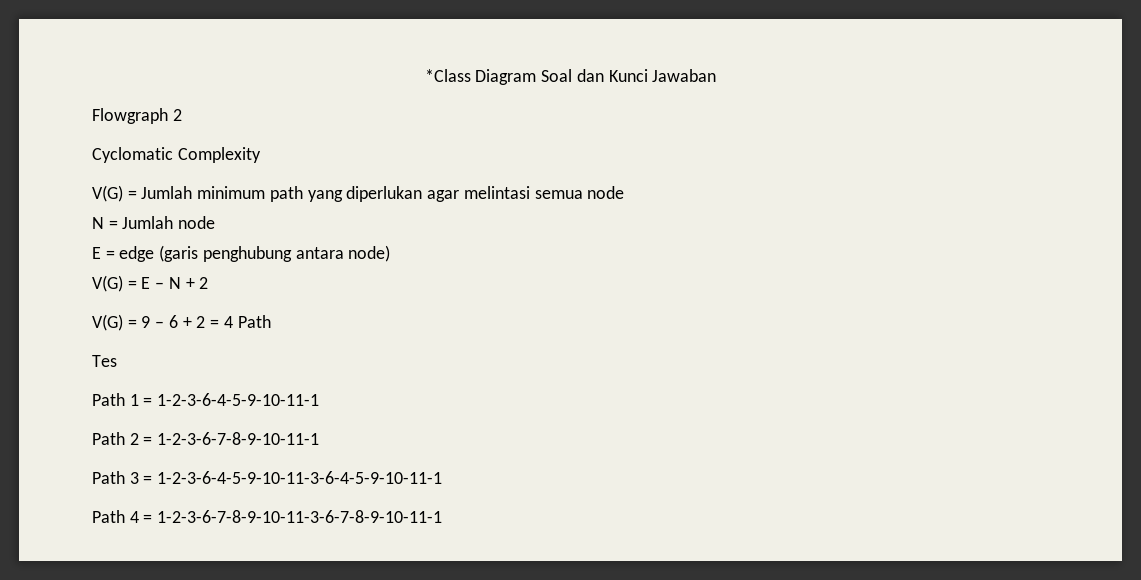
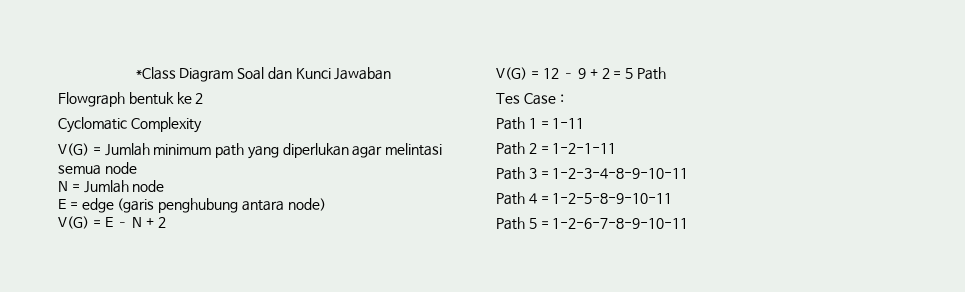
(168, 116) none -> [128,92,192,105] bentuk ke
[141,315,178,328] 9 – 6 -> [542,68,587,79] 12 – 9
[223,316,233,328] 4 -> [625,68,634,79] 5
(117, 361) none -> [523,93,564,105] Case :
[157,393,320,406] 1-2-3-6-4-5-9-10-11-1 -> [552,118,585,129] 1-11
[157,432,320,445] 1-2-3-6-7-8-9-10-11-1 -> [552,143,617,154] 1-2-1-11
[157,471,443,484] 1-2-3-6-4-5-9-10-11-3-6-4-5-9-10-11-1 -> [552,168,689,179] 1-2-3-4-8-9-10-11
[157,510,443,523] 1-2-3-6-7-8-9-10-11-3-6-7-8-9-10-11-1 -> [552,193,673,204] [496,217,689,230] 1-2-5-8-9-10-11 // Path 5 = 1-2-6-7-8-9-10-11

